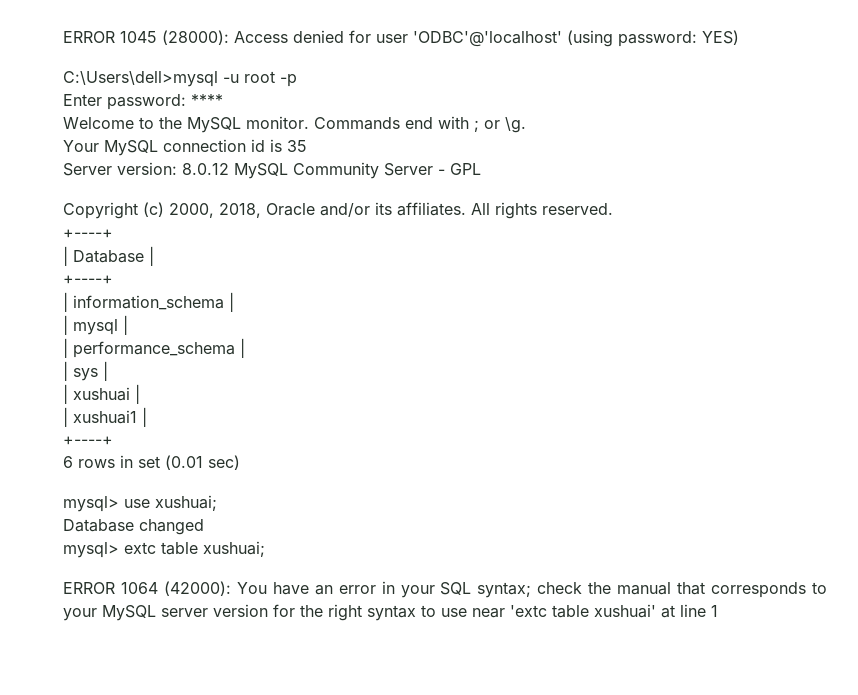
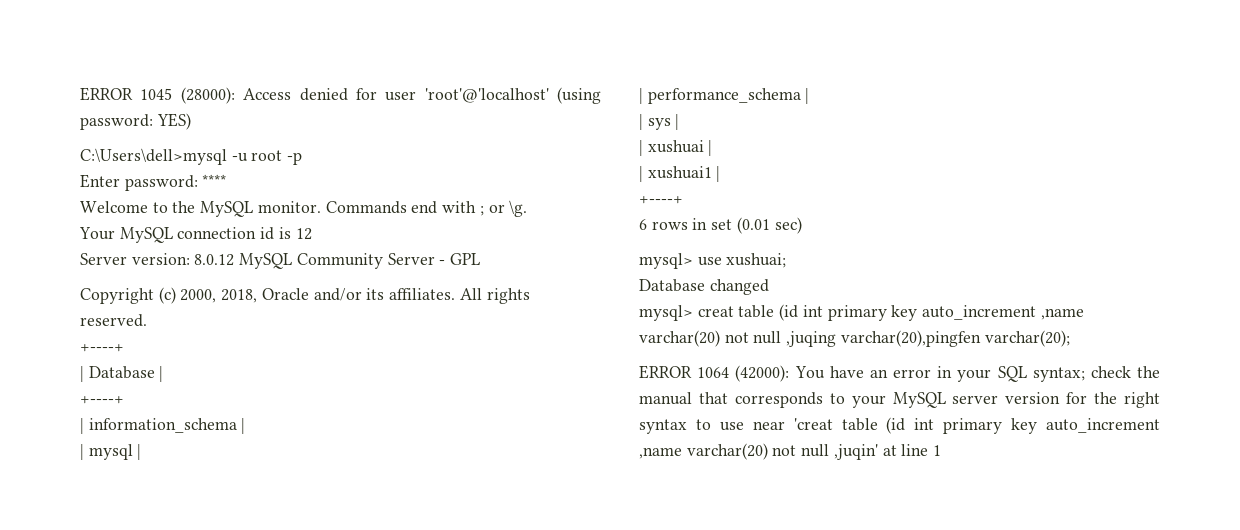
[413,31,562,47] 'ODBC'@'localhost' -> [424,88,549,103] 'root'@'localhost'
[287,140,307,152] 35 -> [295,228,312,240] 12
[124,541,265,557] extc table xushuai; -> [697,304,1084,321] [639,330,1070,347] creat table (id int primary key auto_increment ,name varchar(20) not null ,juqing varchar(20),pingfen varchar(20);
[510,604,656,618] 'extc table xushuai' -> [793,417,1160,434] [639,443,878,460] 'creat table (id int primary key auto_increment ,name varchar(20) not null ,juqin'

